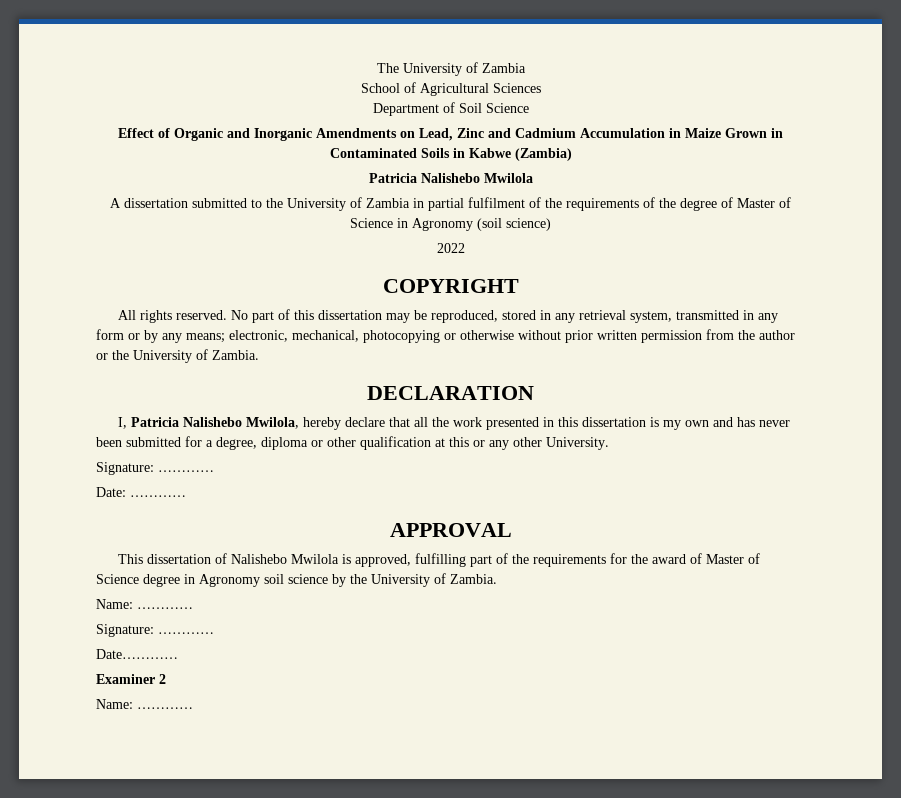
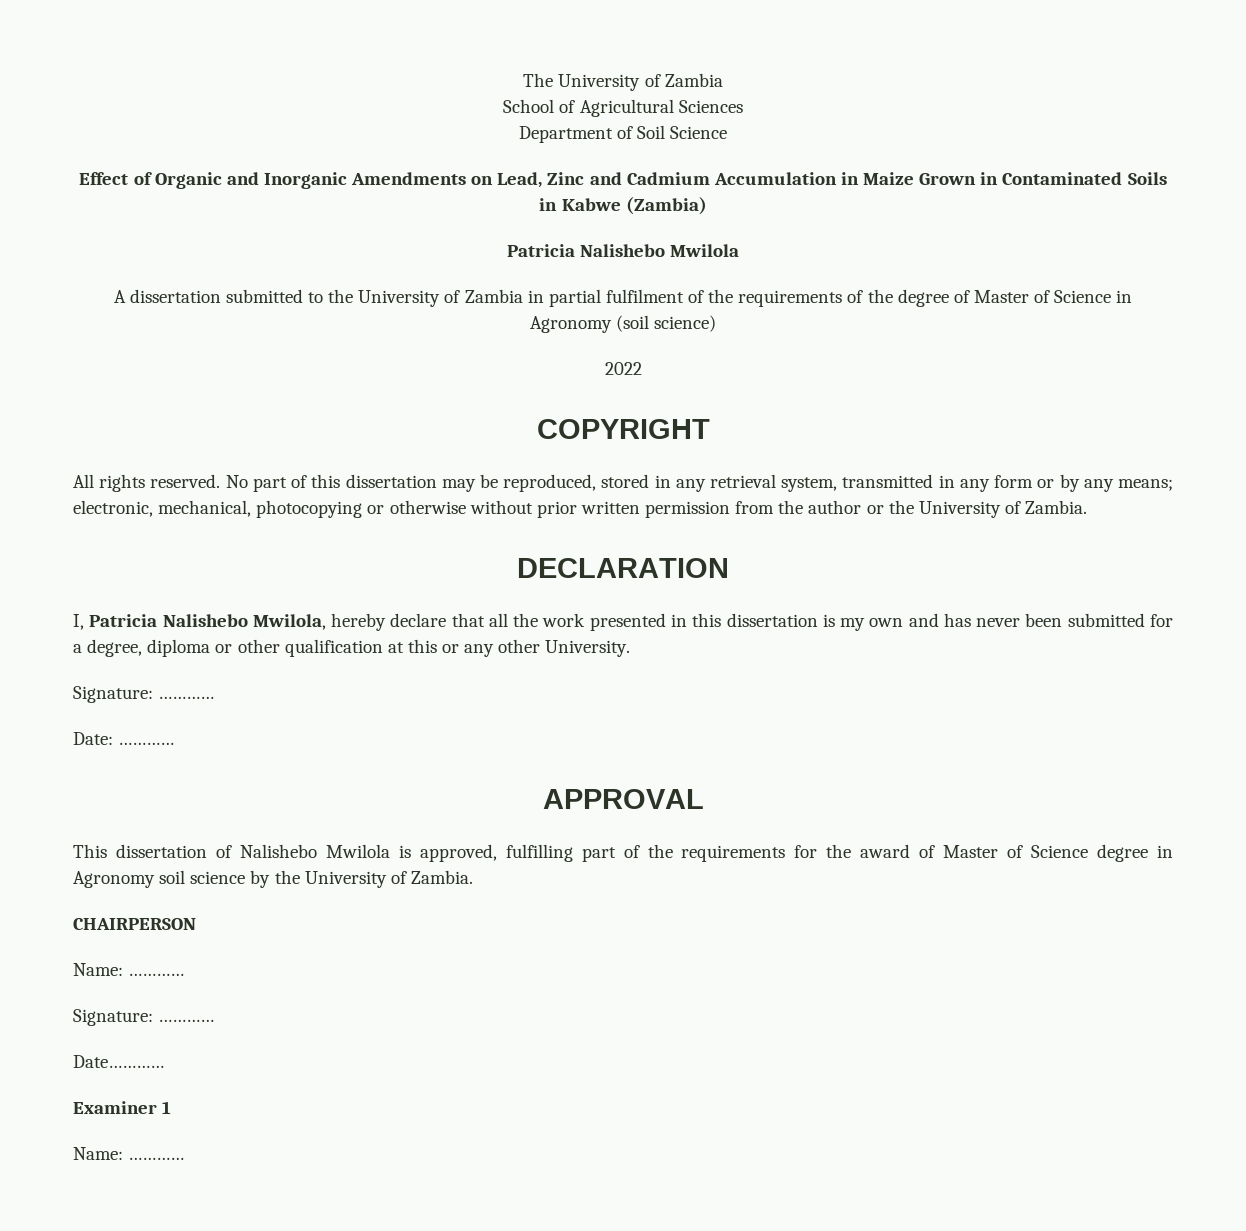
(497, 579) none -> [73,918,196,930] // CHAIRPERSON
[159,674,166,684] 2 -> [162,1101,172,1114] 1

